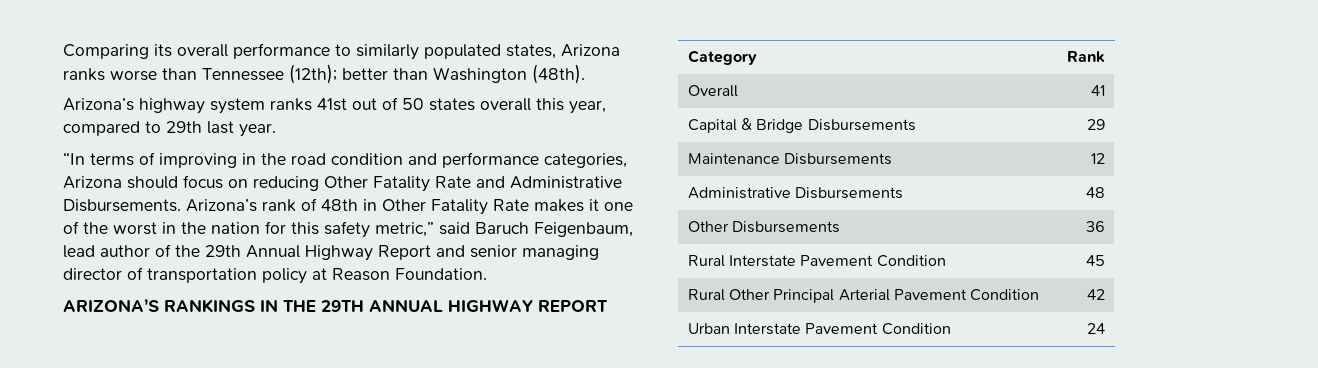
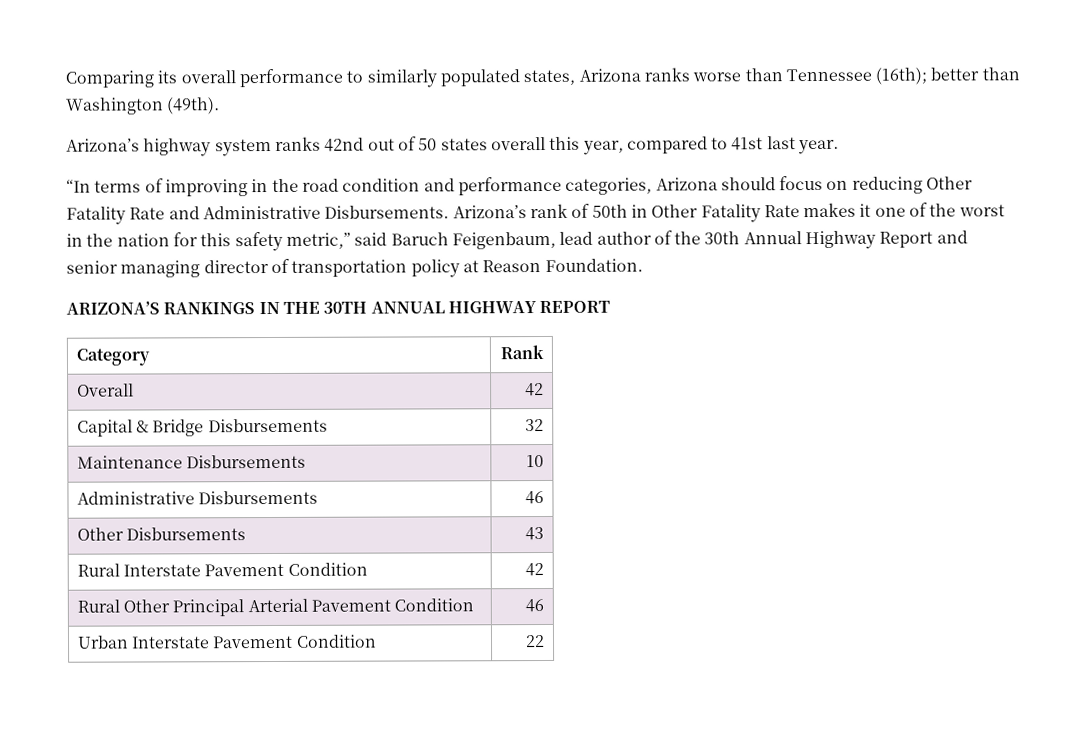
[289,64,337,84] (12th); -> [875,67,928,85] (16th);
[532,64,585,84] (48th). -> [167,97,221,115] (49th).
[317,98,347,111] 41st -> [324,137,365,152] 42nd
[166,121,202,133] 29th -> [731,137,764,151] 41st
[321,199,358,211] 48th -> [591,204,628,218] 50th
[205,245,241,257] 29th -> [704,231,741,245] 30th
[321,300,364,312] 29TH -> [323,301,368,314] 30TH
[1091,85,1106,96] 41 -> [525,383,545,397] 42
[1087,119,1106,130] 29 -> [525,419,545,432] 32
[1091,153,1106,164] 12 -> [526,455,545,468] 10
[1086,187,1106,198] 48 -> [525,491,545,505] 46
[1086,221,1106,232] 36 -> [525,527,545,541] 43
[1086,255,1106,266] 45 -> [525,563,545,577] 42
[1087,289,1106,300] 42 -> [525,599,545,613] 46
[1087,323,1106,334] 24 -> [525,635,546,648] 22

